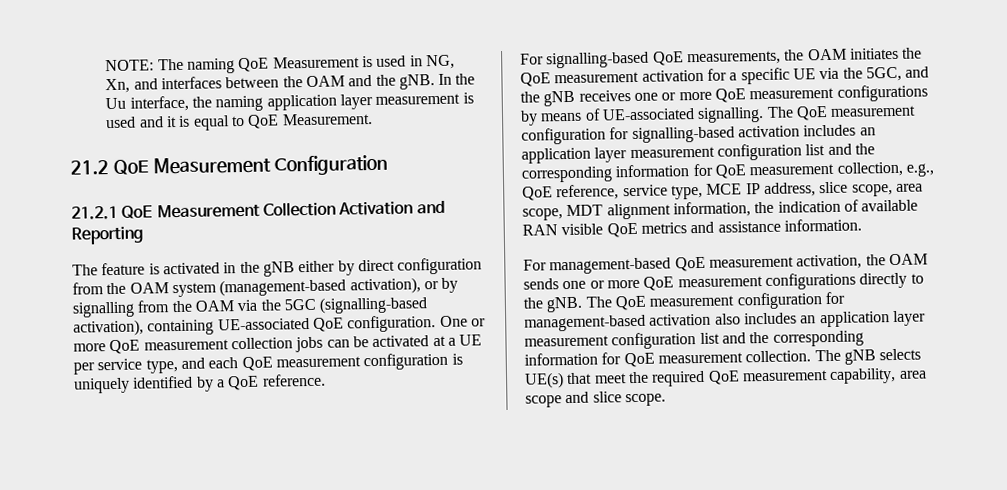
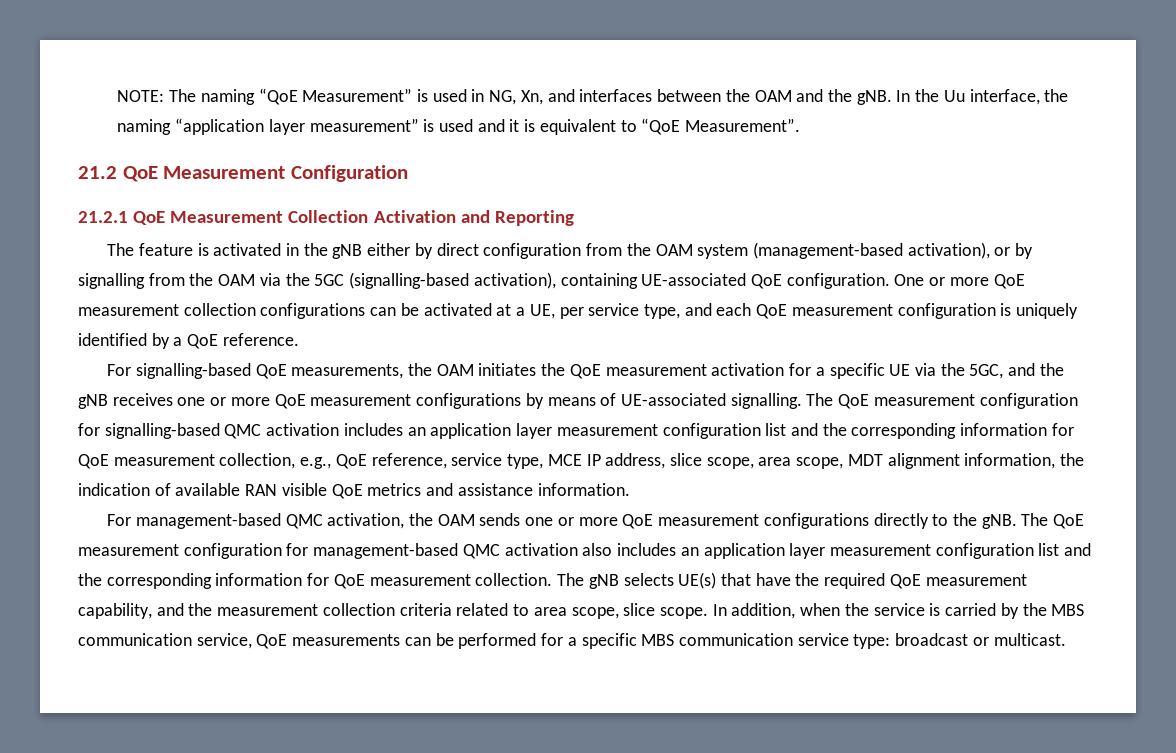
[238,56,360,73] QoE Measurement -> [258,88,413,105] “QoE Measurement”
[266,93,461,111] application layer measurement -> [175,118,419,135] “application layer measurement”
[192,113,373,131] equal to QoE Measurement. -> [539,118,801,135] equivalent to “QoE Measurement”.
[295,336,324,353] jobs -> [260,303,366,319] configurations
[459,334,483,346] UE -> [529,304,555,319] UE,
(735, 135) none -> [224,424,262,439] QMC
[674,256,794,272] QoE measurement -> [285,514,323,529] QMC
(646, 323) none -> [462,544,500,559] QMC
[593,373,627,384] meet -> [755,573,791,586] have
[898,370,927,379] [525,391,666,408] area scope and slice scope. -> [156,603,1085,619] [78,633,1066,649] and the measurement collection criteria related to area scope, slice scope. In addition, when the service is carried by the MBS communication service, QoE measurements can be performed for a specific MBS communication service type: broadcast or multicast.

